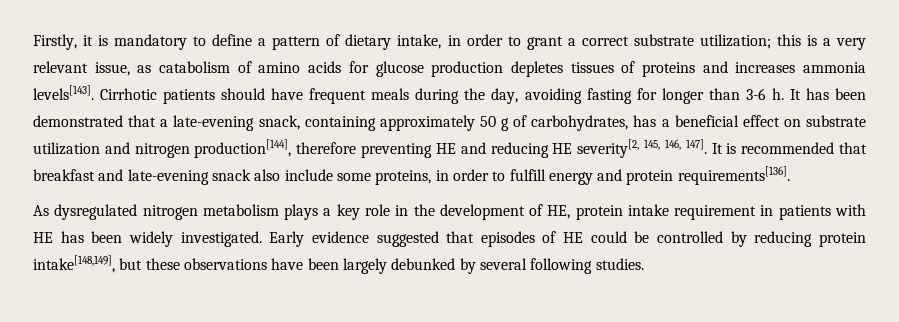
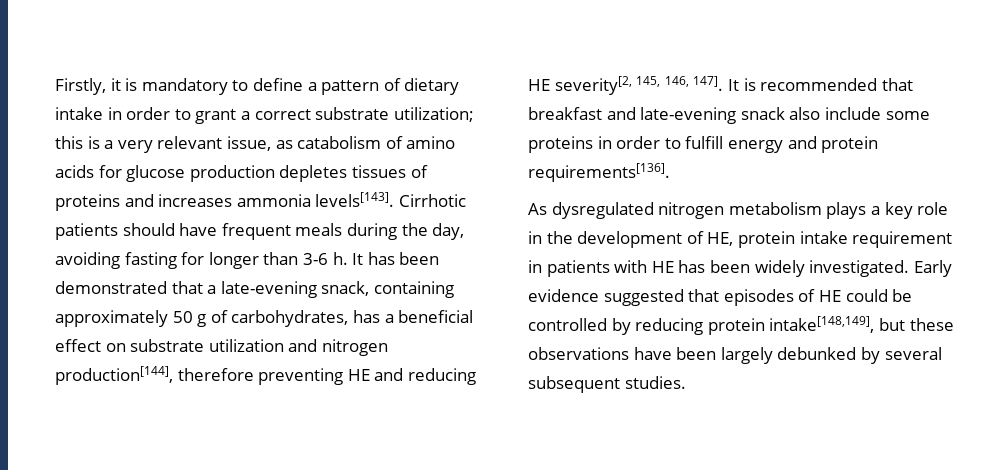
[397,34,442,49] intake, -> [55,107,103,120] intake
[375,170,432,185] proteins, -> [528,136,593,153] proteins
[530,258,593,274] following -> [528,376,620,393] subsequent

